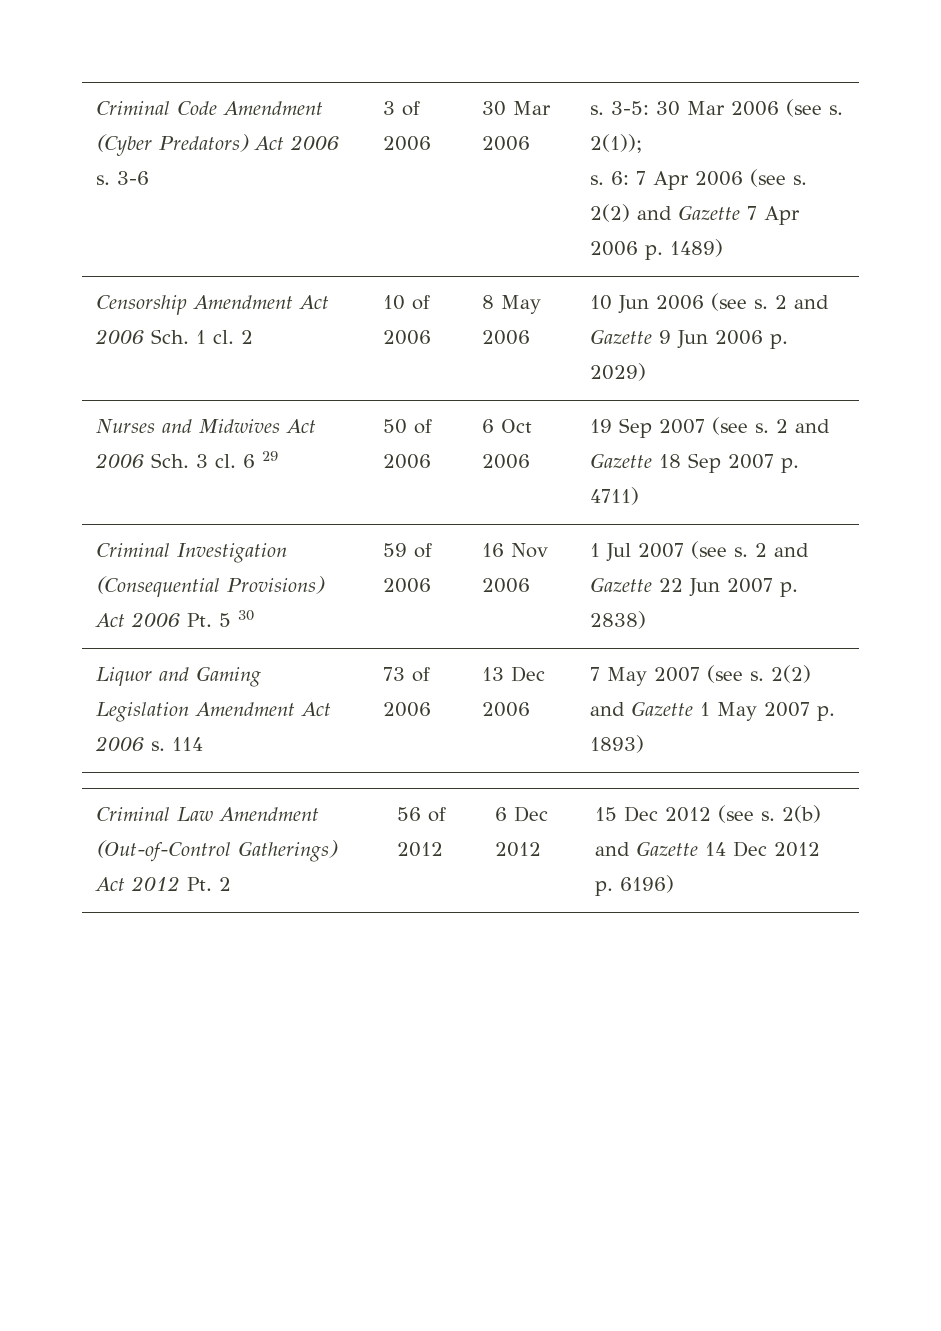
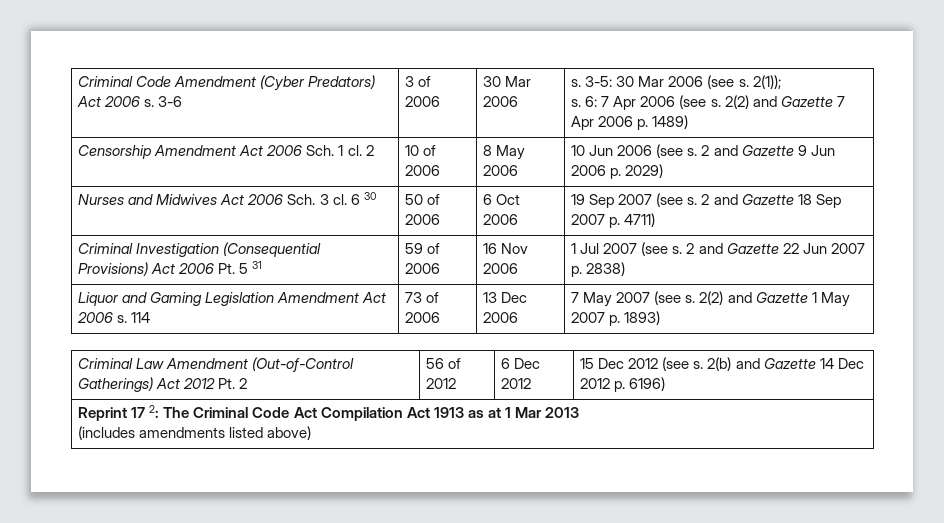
[262,451,279,461] 29 -> [363,192,376,200] 30
[238,610,255,621] 30 -> [252,261,263,269] 31
(675, 884) none -> [78,405,579,421] [78,426,312,440] // Reprint 17 2: The Criminal Code Act Compilation Act 1913 as at 1 Mar 2013 // (includes amendments listed above)

